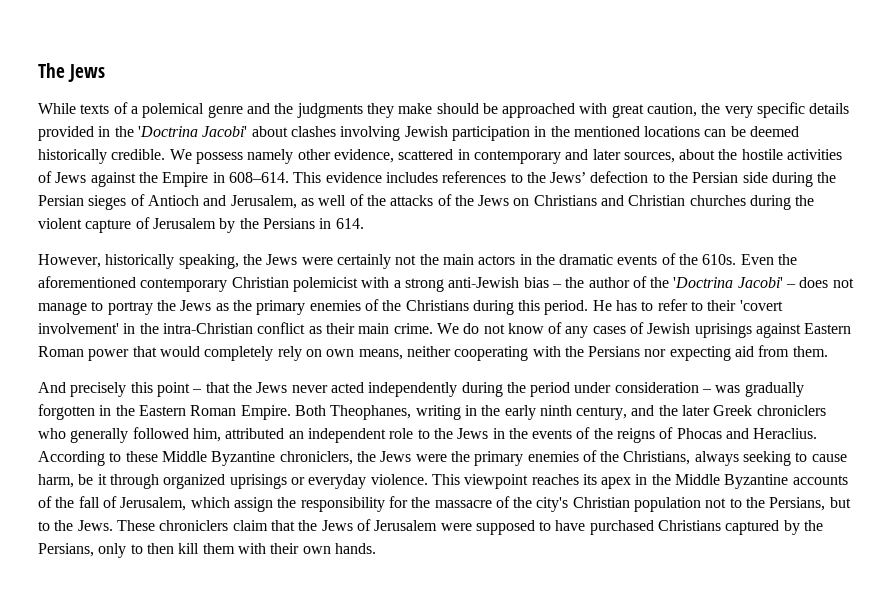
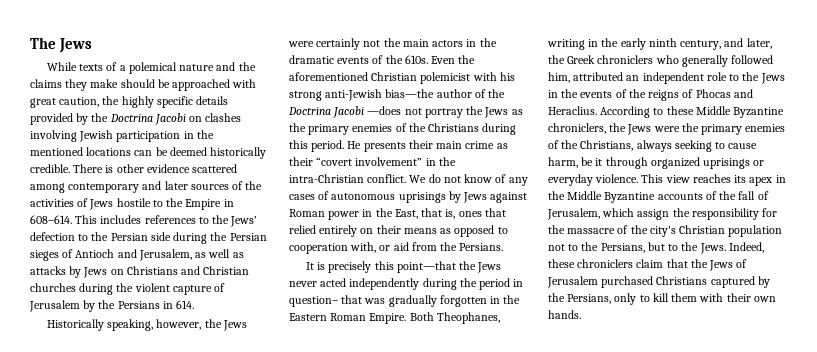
[207,103,363,118] genre and the judgments -> [179,62,256,71] [30,79,62,88] nature and the claims
[724,106,753,118] very -> [121,96,154,108] highly
[98,126,288,137] in the 'Doctrina Jacobi' about -> [76,113,203,125] by the Doctrina Jacobi on
[169,149,783,164] We possess namely other evidence, scattered in contemporary and later sources, about the hostile -> [73,164,238,173] [30,181,263,193] There is other evidence scattered among contemporary and later sources of the
[90,172,136,187] against -> [116,198,163,207] hostile to
[325,172,382,183] evidence -> (98, 219) none
[349,194,474,206] of the attacks of the -> [232,252,244,258] [30,266,82,278] as attacks by
[38,254,239,269] However, historically speaking, -> [46,319,202,331] Historically speaking, however,
[140,278,228,292] contemporary -> (368, 76) none
[393,280,401,288] a -> [499,72,515,81] his
[523,276,854,288] [38,301,104,315] bias – the author of the 'Doctrina Jacobi' – does not manage to -> [385,89,506,98] [288,106,422,118] bias—the author of the Doctrina Jacobi —does not
[616,299,783,311] [38,322,433,334] has to refer to their 'covert involvement' in the intra-Christian conflict as their main crime. -> [363,140,508,152] [289,157,456,166] [289,174,407,183] presents their main crime as their “covert involvement” in the intra-Christian conflict.
[647,323,852,338] [38,345,828,361] [38,382,230,397] Jewish uprisings against Eastern Roman power that would completely rely on own means, neither cooperating with the Persians nor expecting aid from them. // And precisely this point – that -> [331,191,528,203] [289,208,506,220] [289,225,508,237] [289,242,504,254] [305,261,456,273] autonomous uprisings by Jews against Roman power in the East, that is, ones that relied entirely on their means as opposed to cooperation with, or aid from the Persians. // It is precisely this point—that
[574,382,713,393] under consideration – -> [513,279,524,287] [289,295,363,307] in question– that
[658,405,711,416] the later -> [746,38,772,49] [548,55,565,64] later, the
[464,474,529,489] viewpoint -> [665,175,690,183] view
[116,520,155,531] These -> [728,242,764,253] [548,259,575,268] Indeed, these
[440,520,586,535] were supposed to have -> (598, 282) none
[146,543,174,554] then -> (650, 298) none

